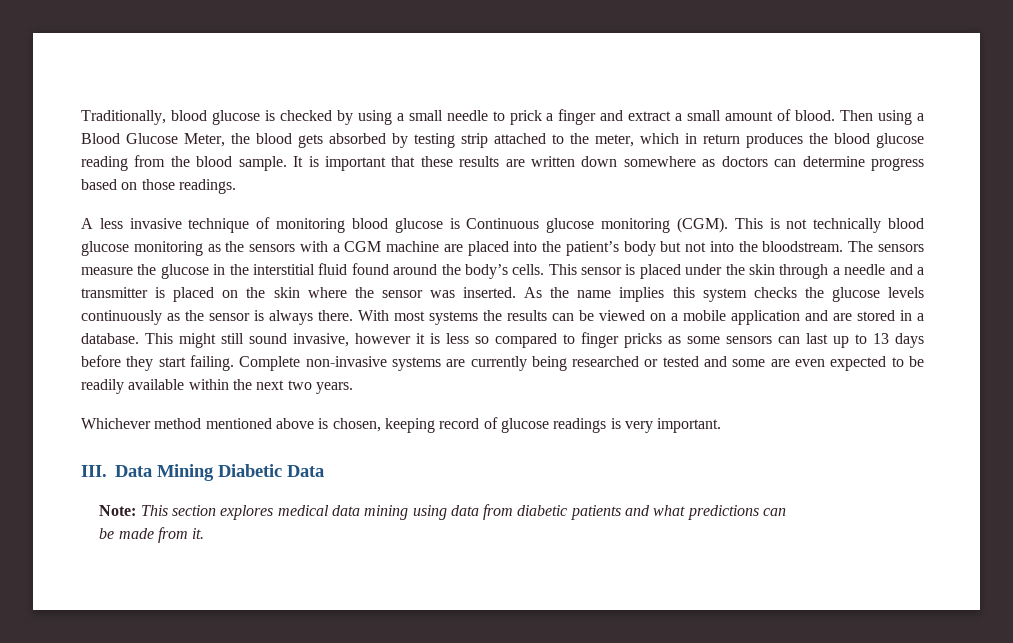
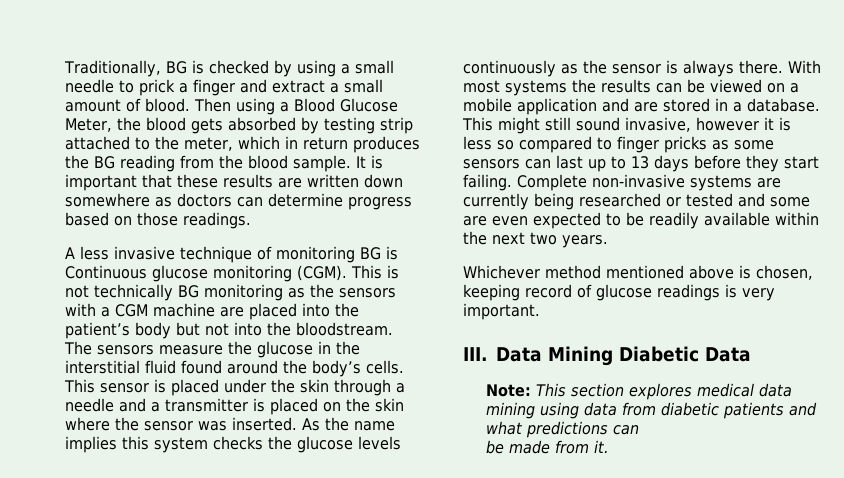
[170,110,260,125] blood glucose -> [165,61,187,74] BG
[834,133,924,148] blood glucose -> [94,156,115,169] BG
[351,218,443,233] blood glucose -> [360,247,381,260] BG
[888,218,925,229] [81,241,129,256] blood glucose -> [178,285,199,298] BG

